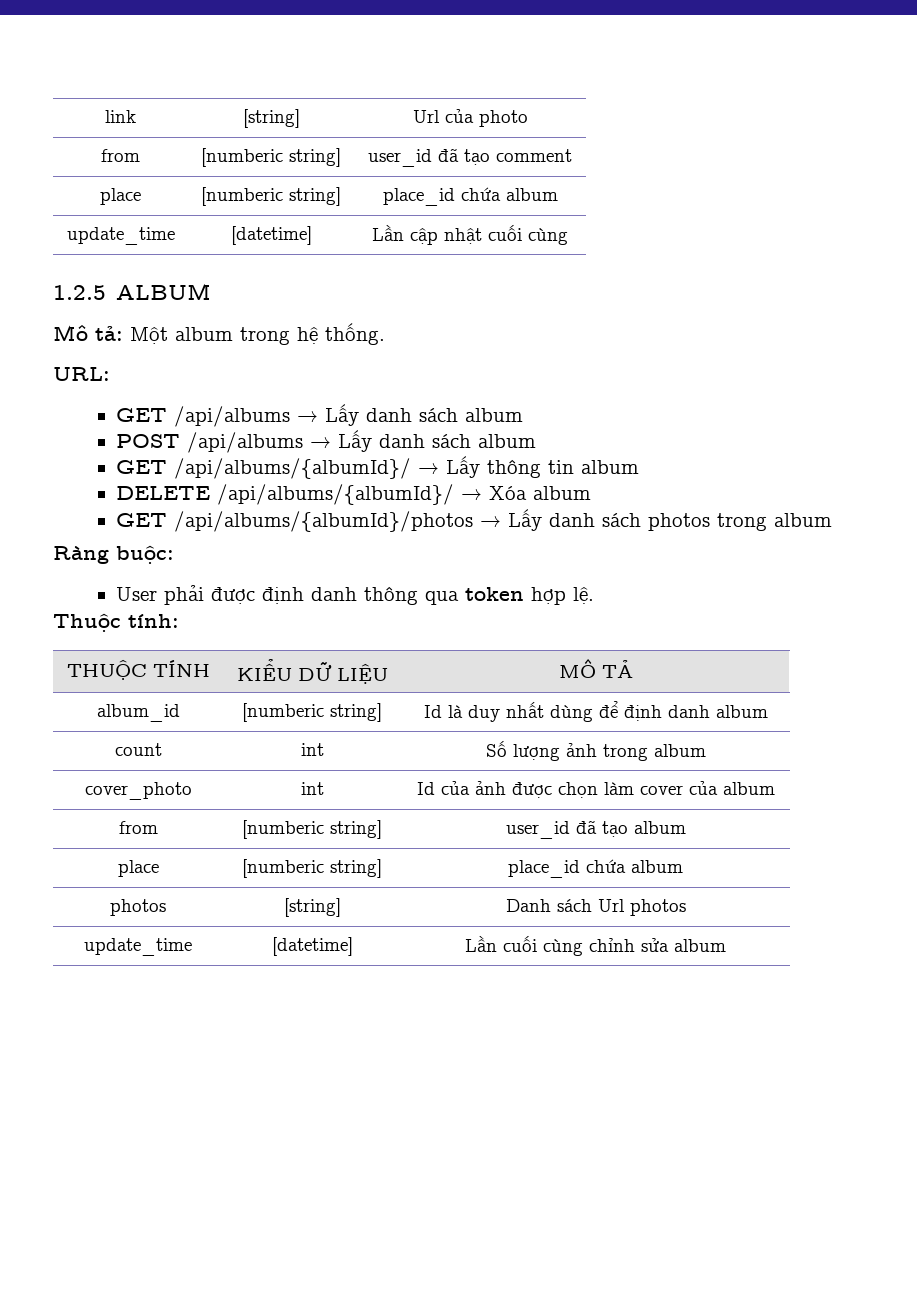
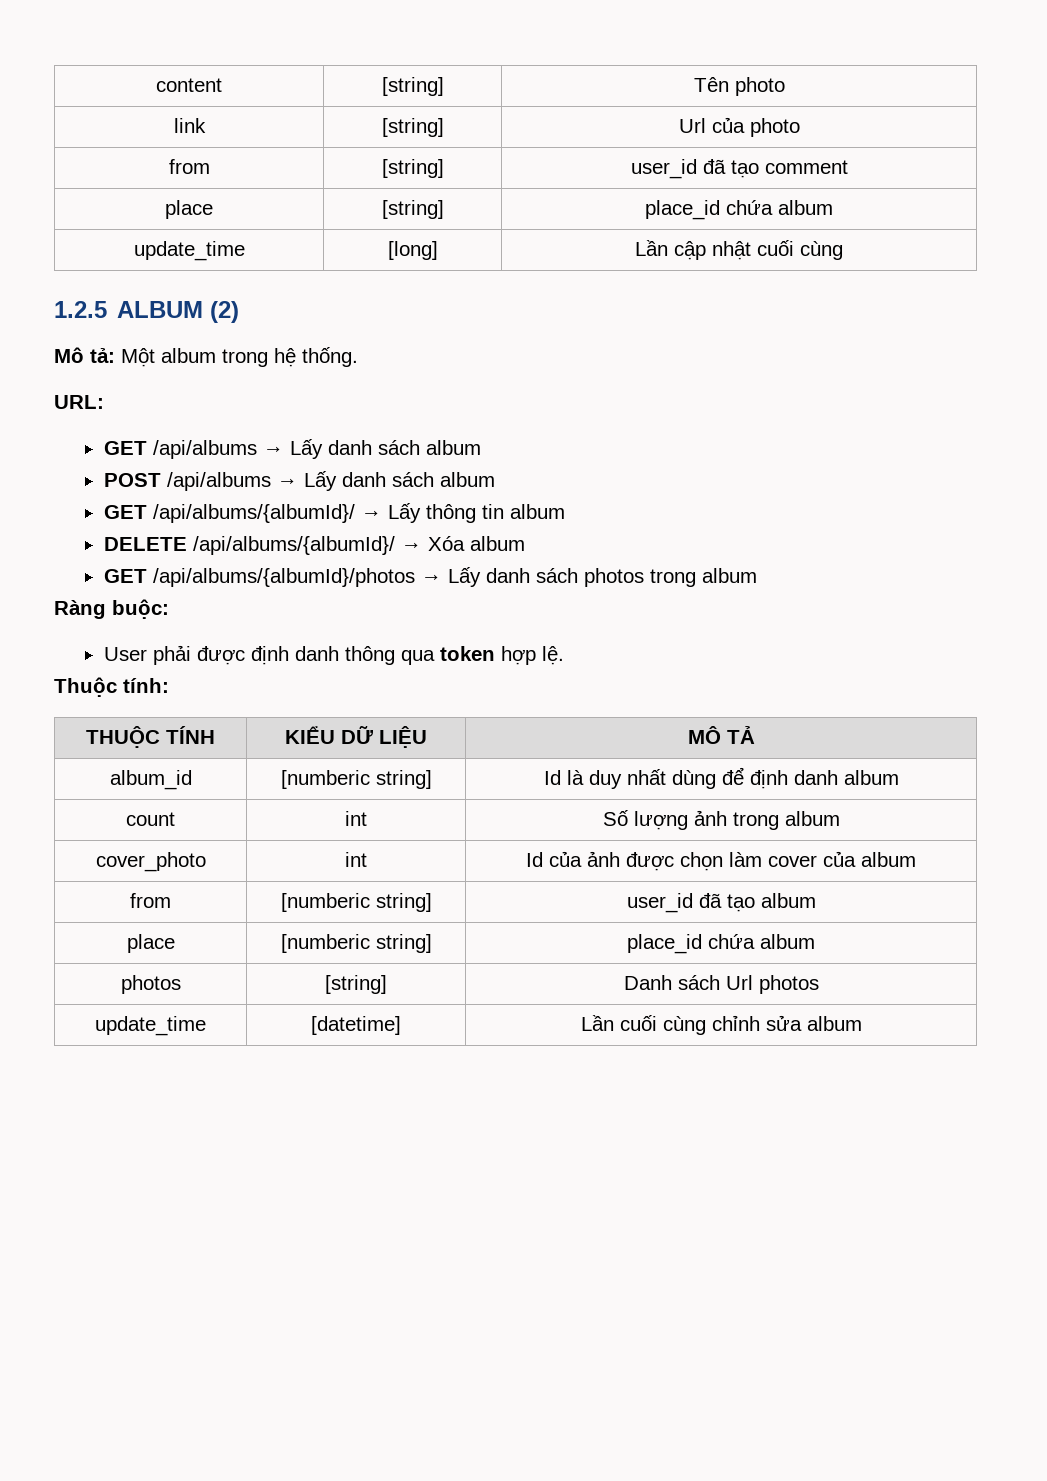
(105, 116) none -> [156,78,222,92] [381,77,444,96] [693,77,785,96] content | [string] | Tên photo //
[201,148,341,167] [numberic string] -> [381,159,444,178] [string]
[201,187,341,206] [numberic string] -> [381,200,444,219] [string]
[230,226,312,245] [datetime] -> [387,241,438,260] [long]
(212, 291) none -> [210,301,240,323] (2)

